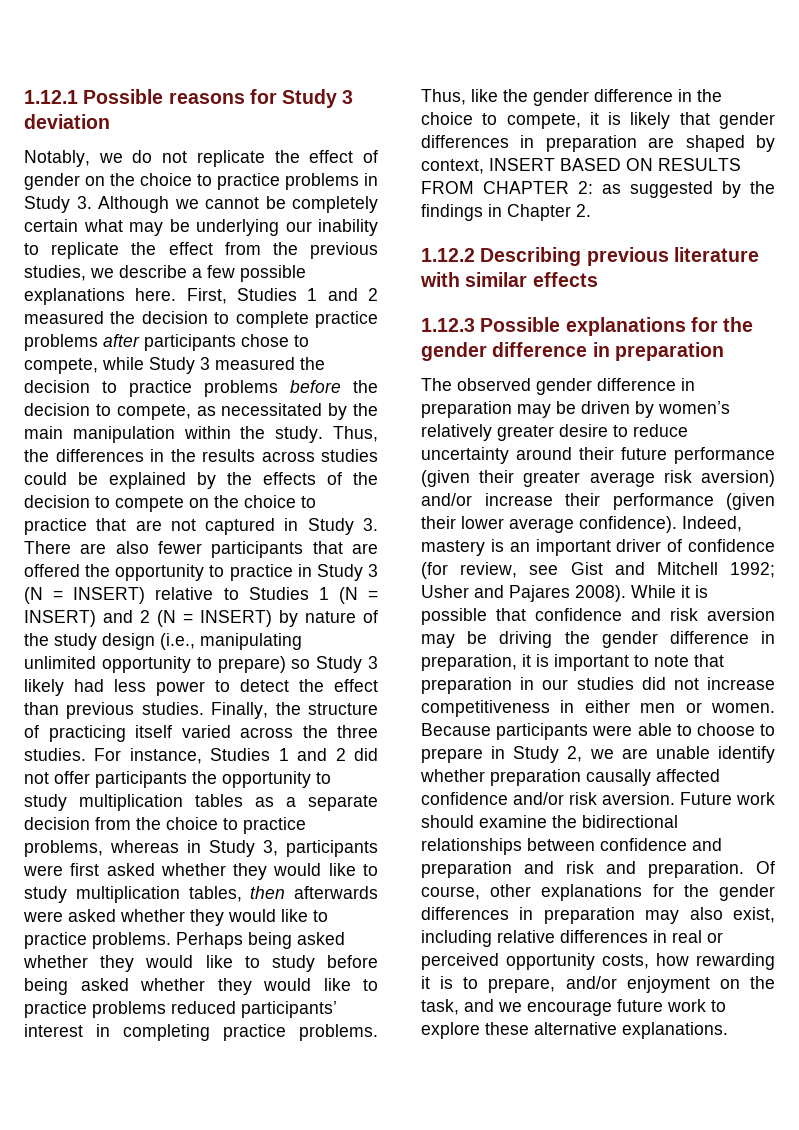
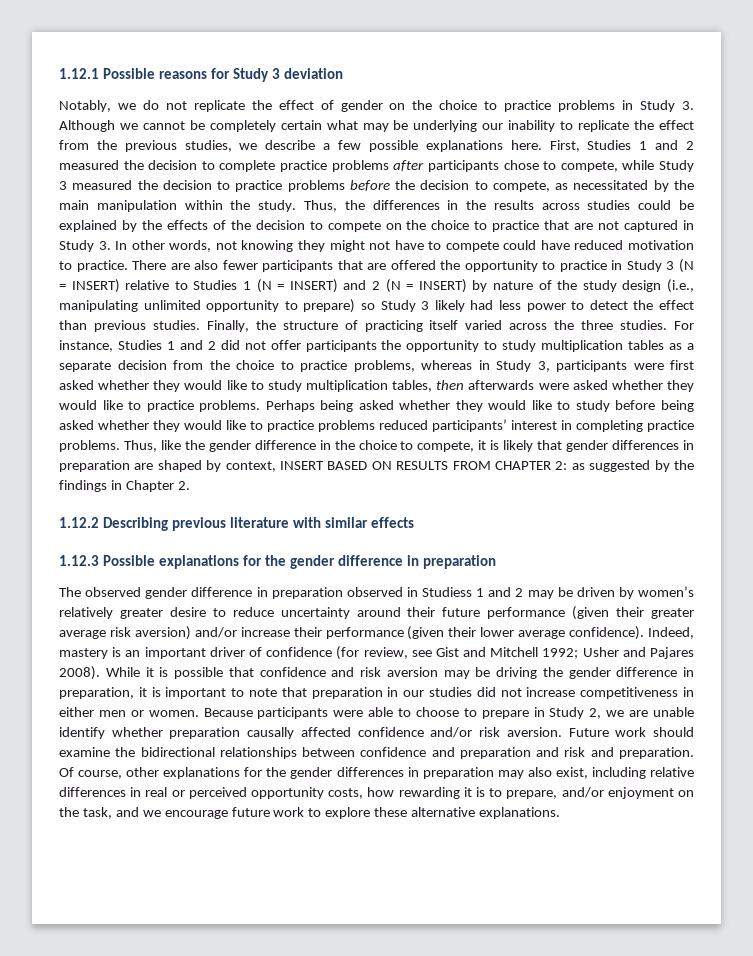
(378, 524) none -> [115,240,694,252] [59,260,128,272] In other words, not knowing they might not have to compete could have reduced motivation to practice.
(512, 409) none -> [346,587,524,597] observed in Studiess 1 and 2

